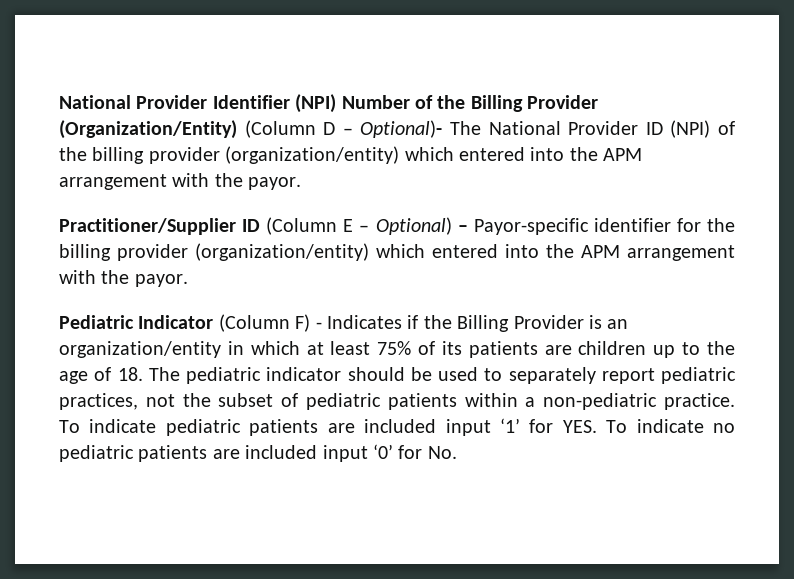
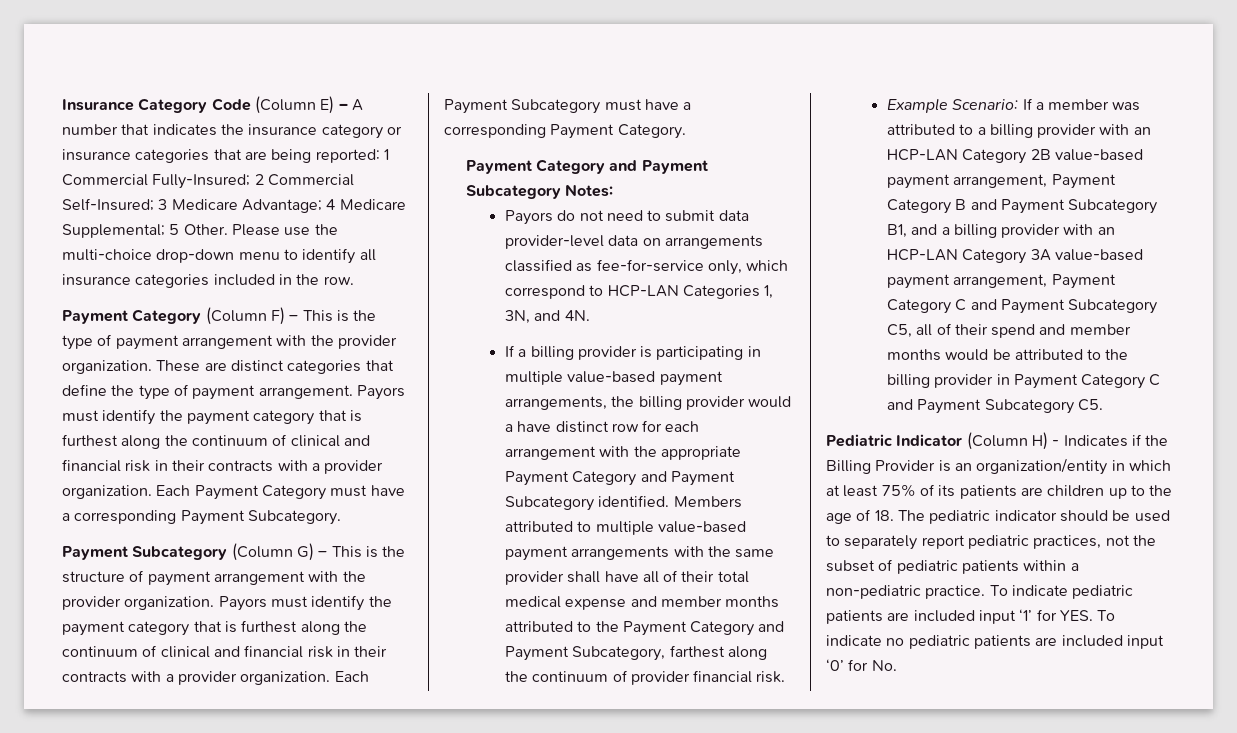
[59,94,599,113] [59,120,736,139] [59,146,643,164] [59,173,302,190] [59,217,736,235] [59,243,735,261] [59,270,188,287] National Provider Identifier (NPI) Number of the Billing Provider (Organization/Entity) (Column D – Optional)- The National Provider ID (NPI) of the billing provider (organization/entity) which entered into the APM arrangement with the payor. // Practitioner/Supplier ID (Column E – Optional) – Payor-specific identifier for the billing provider (organization/entity) which entered into the APM arrangement with the payor. -> [62,96,363,114] [62,124,402,139] [62,149,389,163] [62,174,354,189] [62,198,406,213] [62,224,338,238] [62,248,376,264] [62,274,354,288] [62,307,377,325] [62,334,397,350] [62,360,394,374] [62,384,405,400] [62,409,362,425] [62,434,370,449] [62,459,384,474] [62,485,405,500] [62,510,341,525] [62,543,406,561] [62,570,366,586] [62,595,392,611] [62,620,367,636] [62,645,388,658] [62,671,369,685] [444,99,692,114] [444,124,686,139] [465,159,708,174] [465,184,613,199] [504,210,749,225] [504,235,763,249] [504,259,789,275] [504,285,774,299] [504,310,590,324] [504,345,761,360] [504,371,723,386] [504,396,792,410] [504,420,700,433] [504,446,741,460] [504,471,735,486] [504,495,742,511] [504,521,746,535] [504,546,775,561] [504,570,749,585] [504,596,780,610] [504,621,785,636] [504,645,767,661] [504,670,786,685] [886,98,1141,113] [886,124,1151,138] [886,149,1143,164] [886,174,1116,189] [886,199,1158,214] [886,224,1115,238] [886,249,1143,264] [886,274,1116,289] [886,299,1158,314] [886,323,1131,338] [886,349,1129,361] [886,374,1161,389] [886,399,1103,414] Insurance Category Code (Column E) – A number that indicates the insurance category or insurance categories that are being reported: 1 Commercial Fully-Insured; 2 Commercial Self-Insured; 3 Medicare Advantage; 4 Medicare Supplemental; 5 Other. Please use the multi-choice drop-down menu to identify all insurance categories included in the row. // Payment Category (Column F) – This is the type of payment arrangement with the provider organization. These are distinct categories that define the type of payment arrangement. Payors must identify the payment category that is furthest along the continuum of clinical and financial risk in their contracts with a provider organization. Each Payment Category must have a corresponding Payment Subcategory. // Payment Subcategory (Column G) – This is the structure of payment arrangement with the provider organization. Payors must identify the payment category that is furthest along the continuum of clinical and financial risk in their contracts with a provider organization. Each Payment Subcategory must have a corresponding Payment Category. // Payment Category and Payment Subcategory Notes: // Payors do not need to submit data provider-level data on arrangements classified as fee-for-service only, which correspond to HCP-LAN Categories 1, 3N, and 4N. // If a billing provider is participating in multiple value-based payment arrangements, the billing provider would a have distinct row for each arrangement with the appropriate Payment Category and Payment Subcategory identified. Members attributed to multiple value-based payment arrangements with the same provider shall have all of their total medical expense and member months attributed to the Payment Category and Payment Subcategory, farthest along the continuum of provider financial risk. // Example Scenario: If a member was attributed to a billing provider with an HCP-LAN Category 2B value-based payment arrangement, Payment Category B and Payment Subcategory B1, and a billing provider with an HCP-LAN Category 3A value-based payment arrangement, Payment Category C and Payment Subcategory C5, all of their spend and member months would be attributed to the billing provider in Payment Category C and Payment Subcategory C5.
[295,314,311,332] F) -> [1031,432,1048,450] H)

